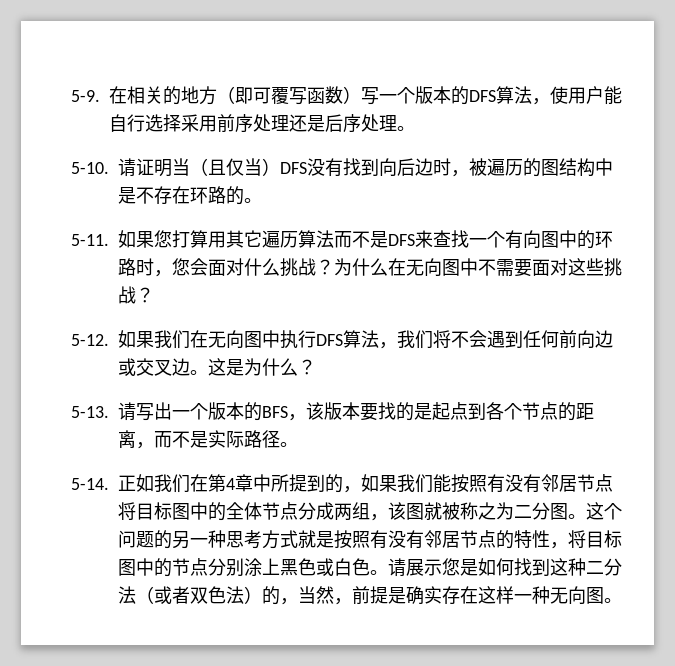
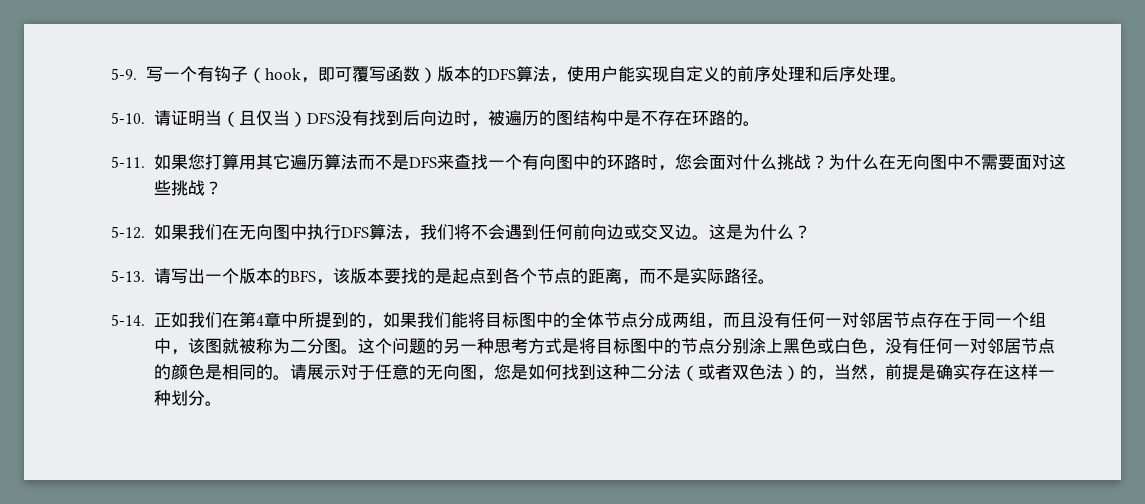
[108,86,235,105] 在相关的地方（ -> [145,66,318,83] 写一个有钩子（hook，
[360,87,415,105] 写一个 -> (437, 75) none
[108,114,217,132] 自行选择采用 -> [634,66,737,82] 实现自定义的
[288,114,325,132] 还是 -> [804,66,822,82] 和
[378,158,415,176] 向后 -> [402,110,437,126] 后向
[450,474,613,493] 按照有没有邻居节点 -> (468, 320) none
(388, 517) none -> [722,312,1046,328] [153,338,188,355] 而且没有任何一对邻居节点存在于同一个组中，
[477,502,496,520] 之 -> (273, 346) none
[297,530,568,549] 就是按照有没有邻居节点的特性， -> [561,338,579,354] 是
[369,558,442,577] 。请展示 -> [867,338,1055,355] [153,364,494,381] ，没有任何一对邻居节点的颜色是相同的。请展示对于任意的无向图，
[549,586,604,604] 无向图 -> [170,390,205,406] 划分

